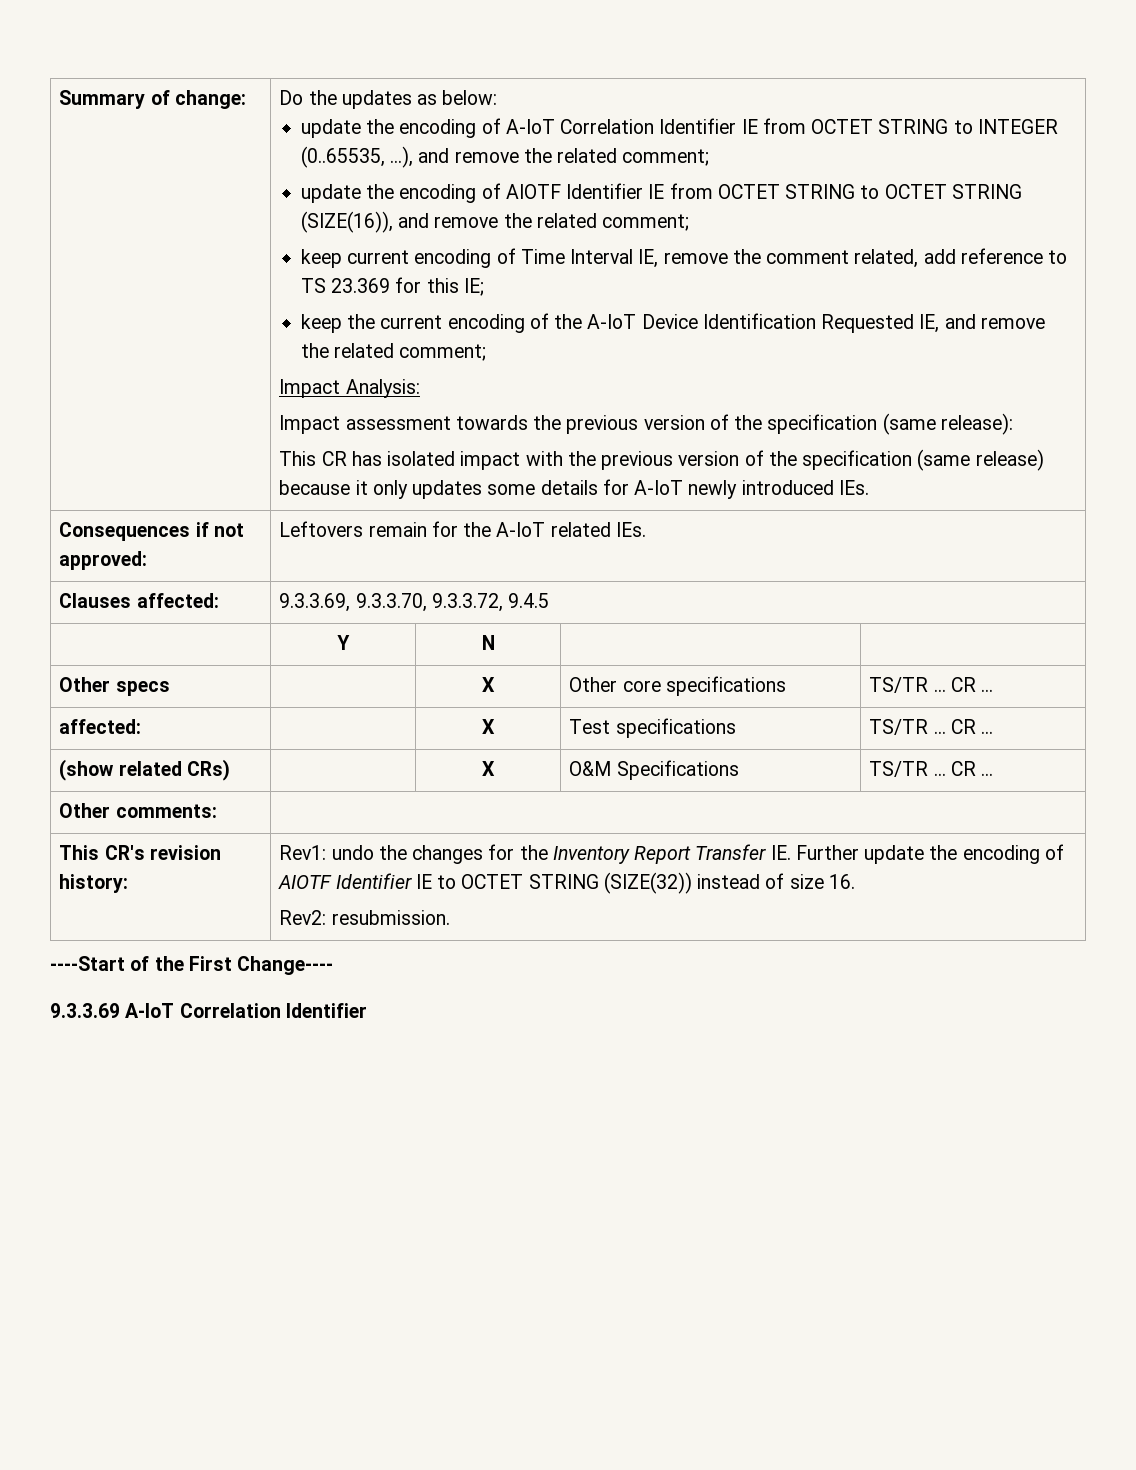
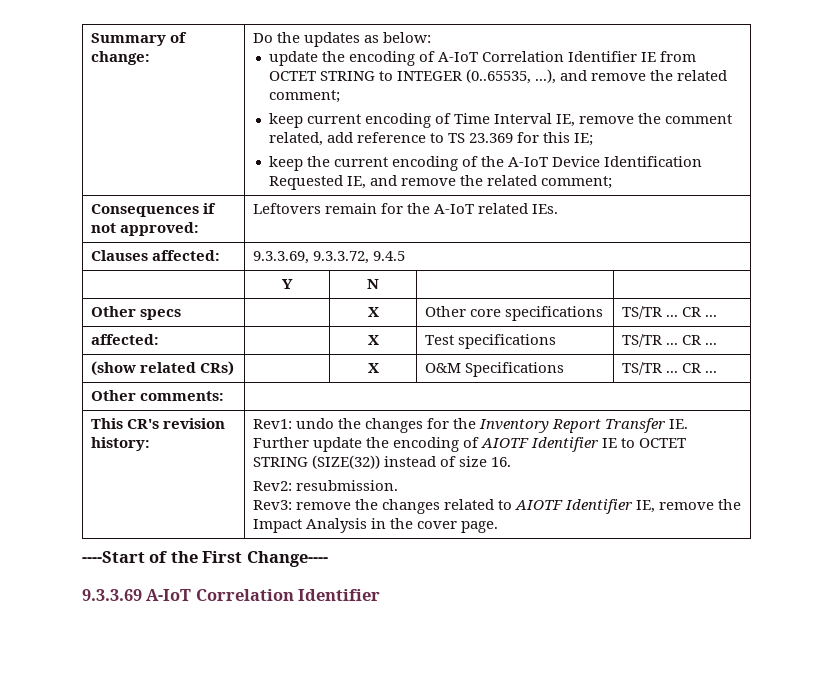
[300,183,1022,203] [300,211,690,233] // update the encoding of AIOTF Identifier IE from OCTET STRING to OCTET STRING (SIZE(16)), and remove the related comment; -> (341, 96) none
[279,379,420,398] [279,413,1013,435] [279,449,1044,471] [279,479,869,499] // Impact Analysis: // Impact assessment towards the previous version of the specification (same release): // This CR has isolated impact with the previous version of the specification (same release) because it only updates some details for A-IoT newly introduced IEs. -> (613, 182) none
[355,593,427,612] 9.3.3.70, -> (309, 257) none
(450, 917) none -> [252,499,742,514] [252,518,498,533] // Rev3: remove the changes related to AIOTF Identifier IE, remove the Impact Analysis in the cover page.

